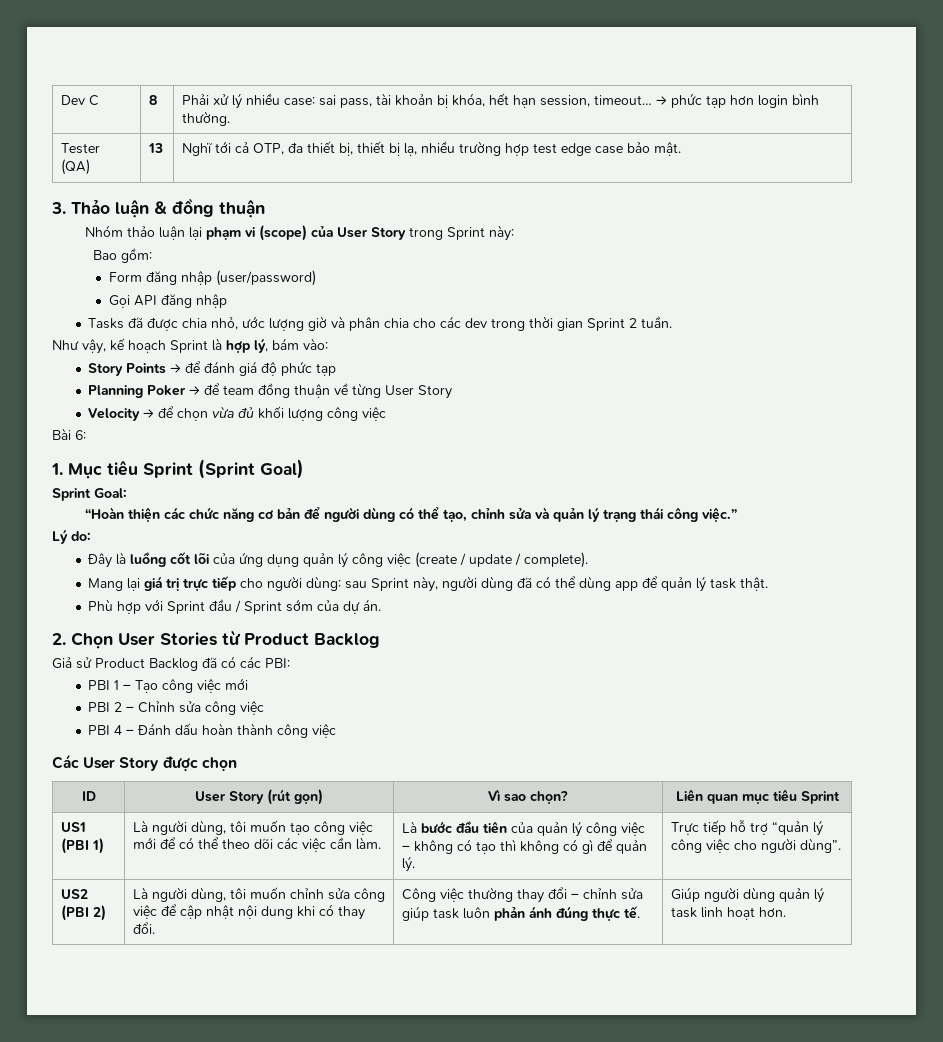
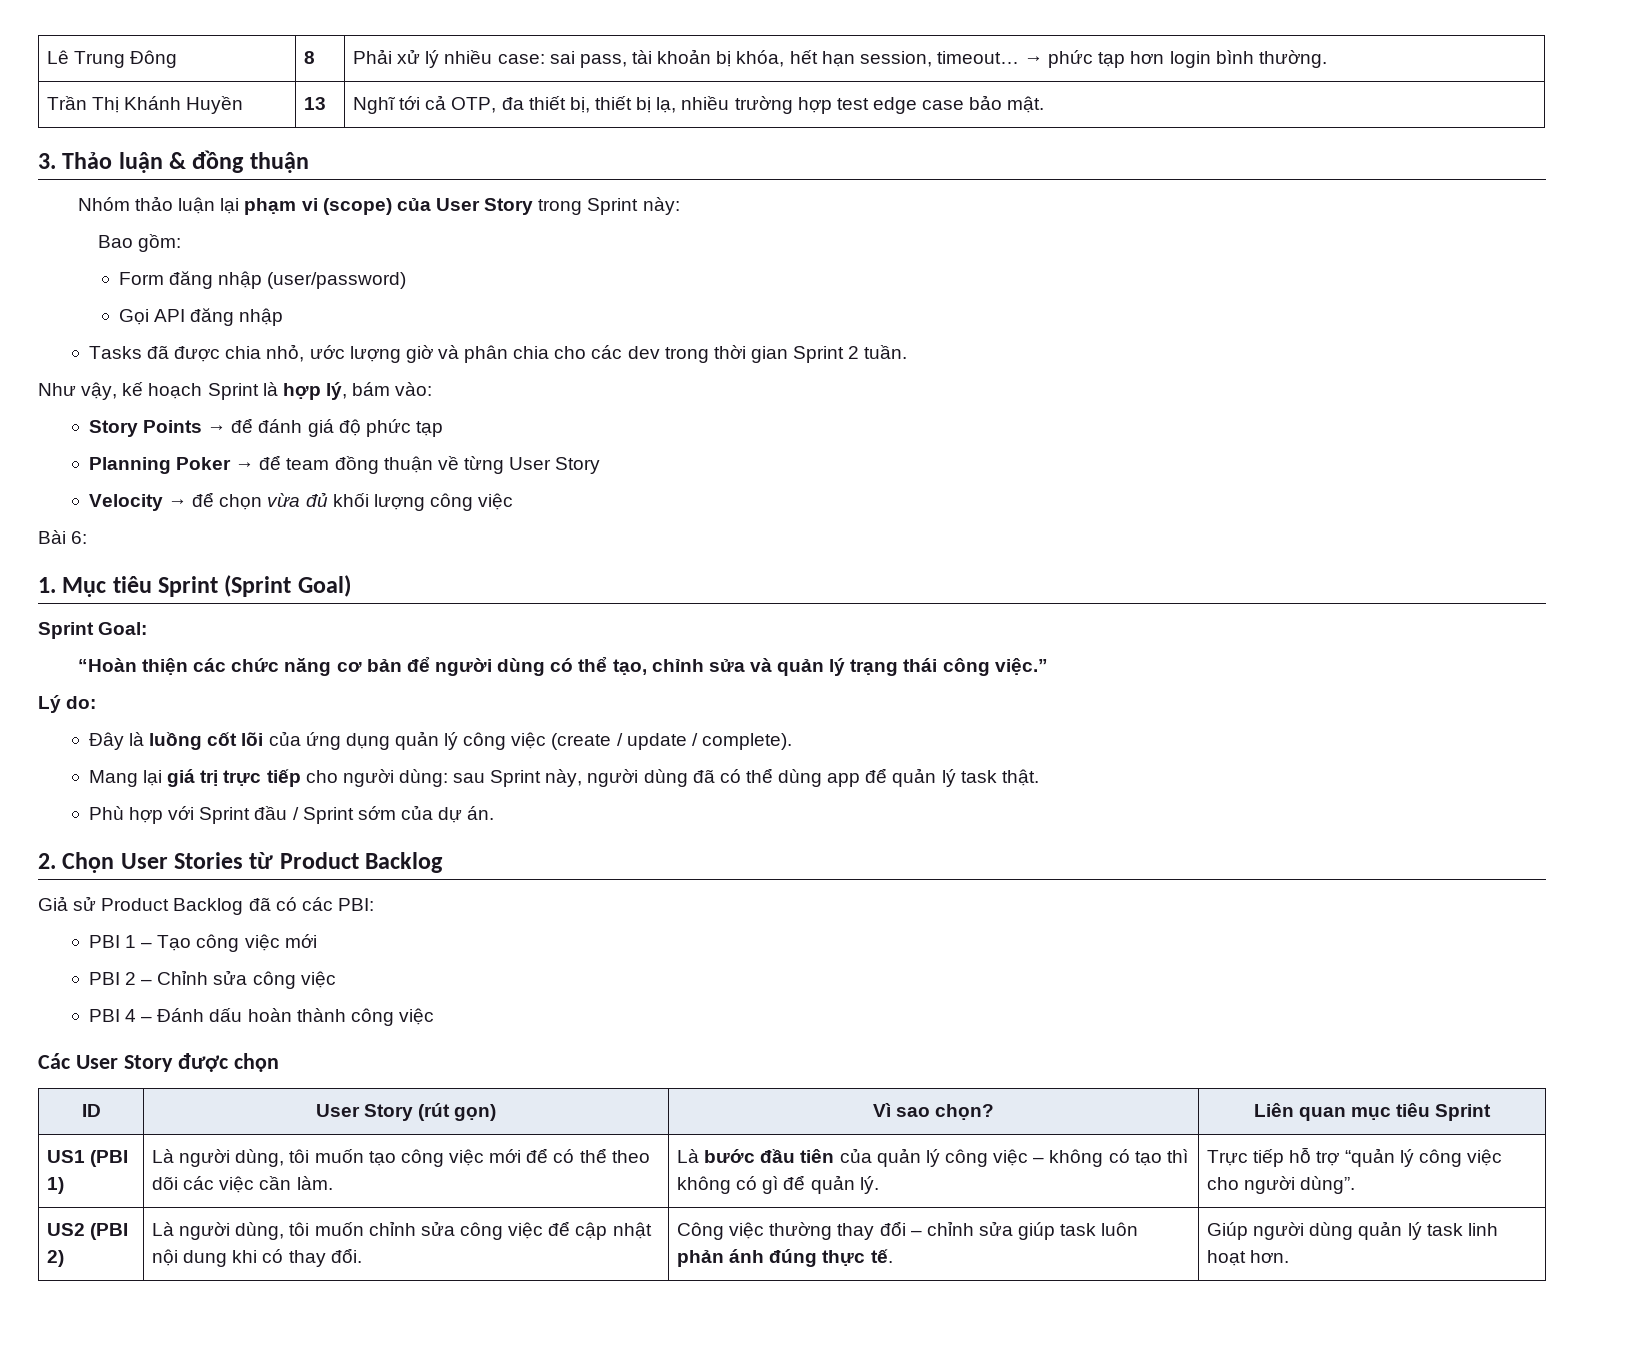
[60,95,99,106] Dev C -> [47,50,178,68] Lê Trung Đông
[60,143,100,154] [60,159,90,175] Tester (QA) -> [47,96,244,114] Trần Thị Khánh Huyền

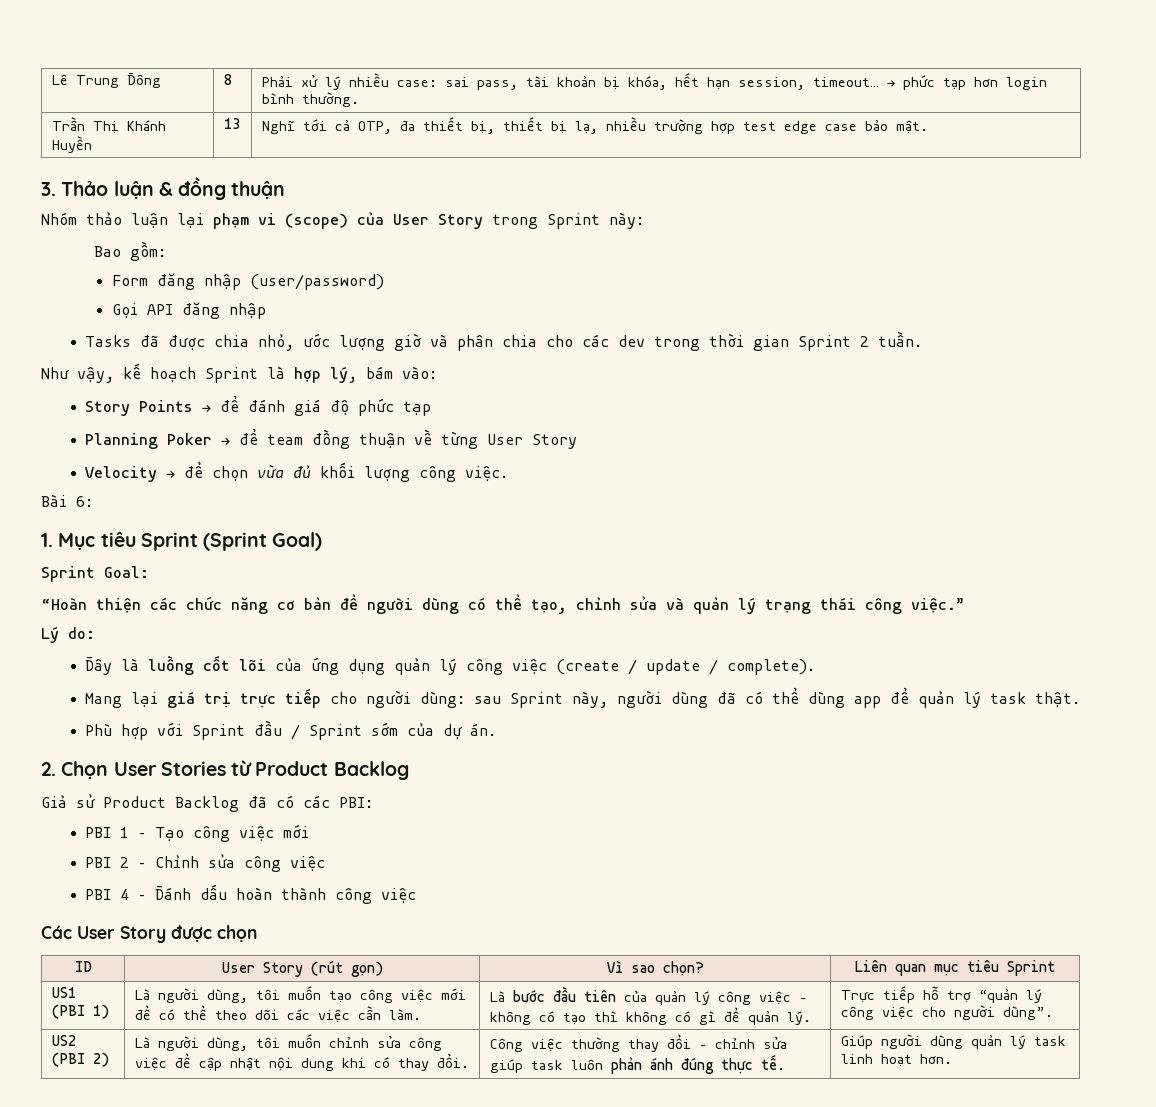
[478,493,514,510] việc -> [465,466,509,481] việc.

